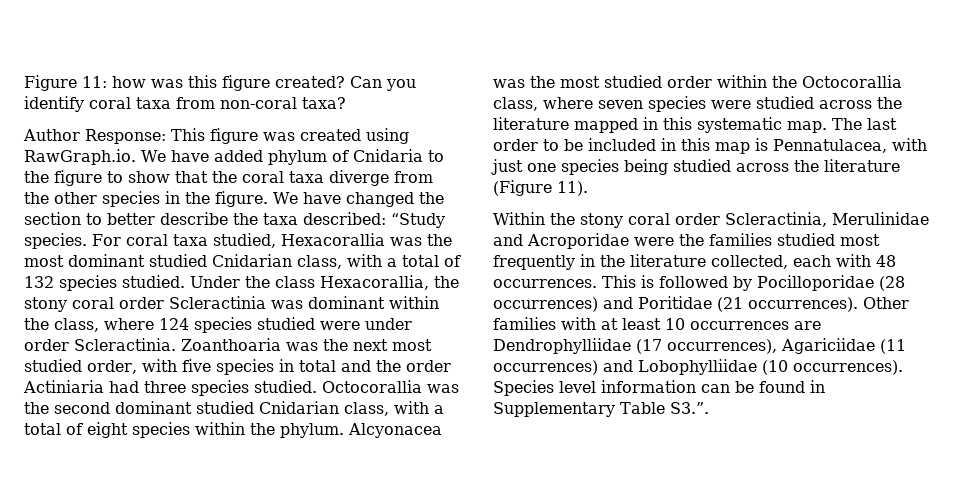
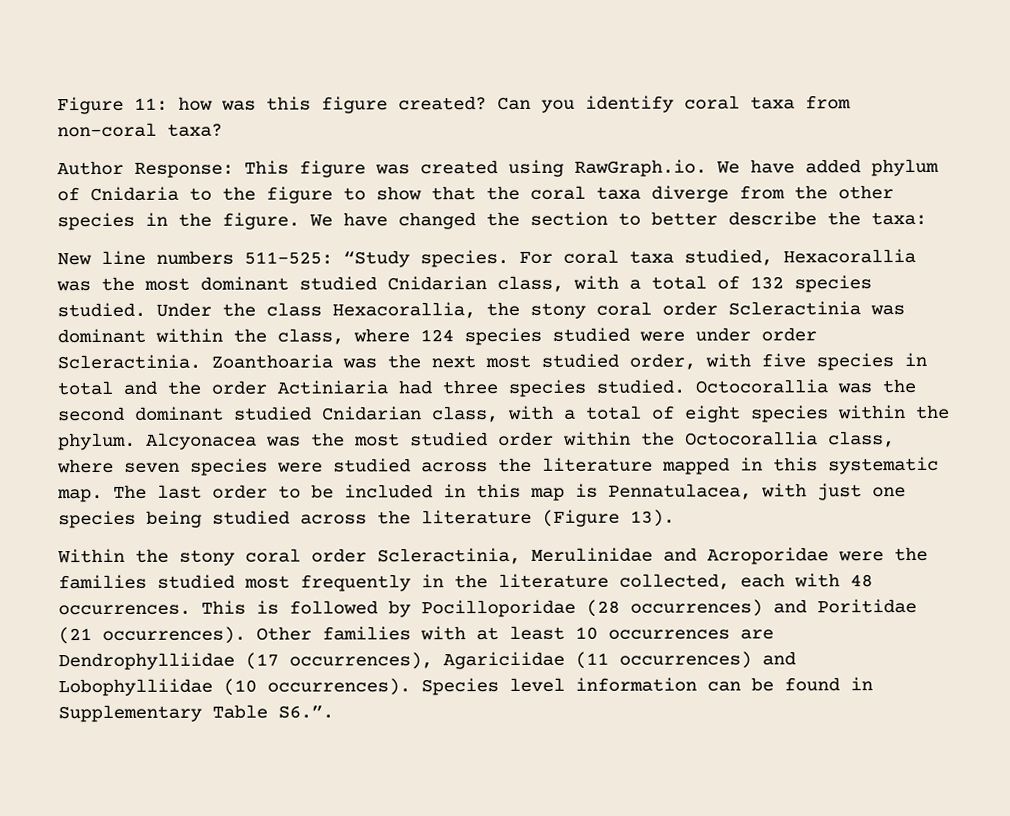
[263,212,386,225] taxa described: -> [871,211,927,226] [57,250,333,266] taxa: // New line numbers 511-525:
[557,181,588,196] 11). -> [630,509,675,527] 13).
[669,402,709,414] S3.”. -> [278,705,334,719] S6.”.

